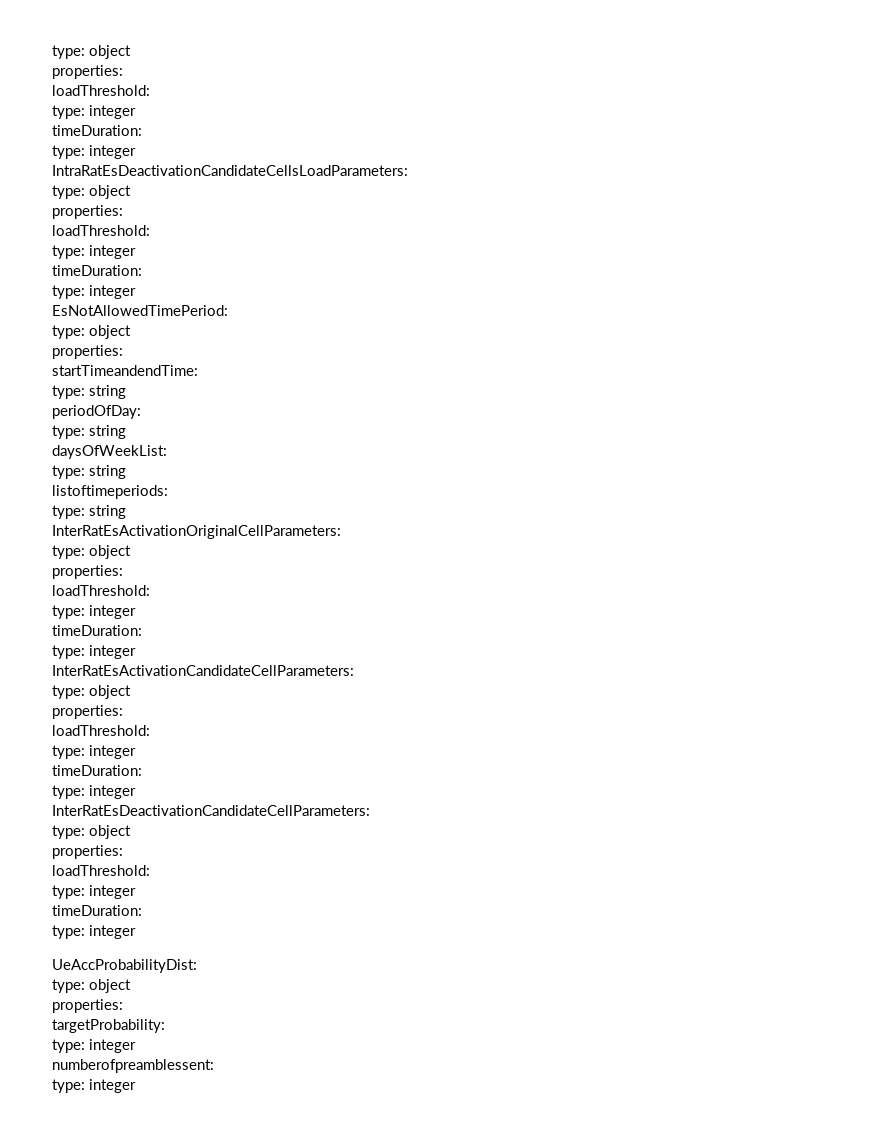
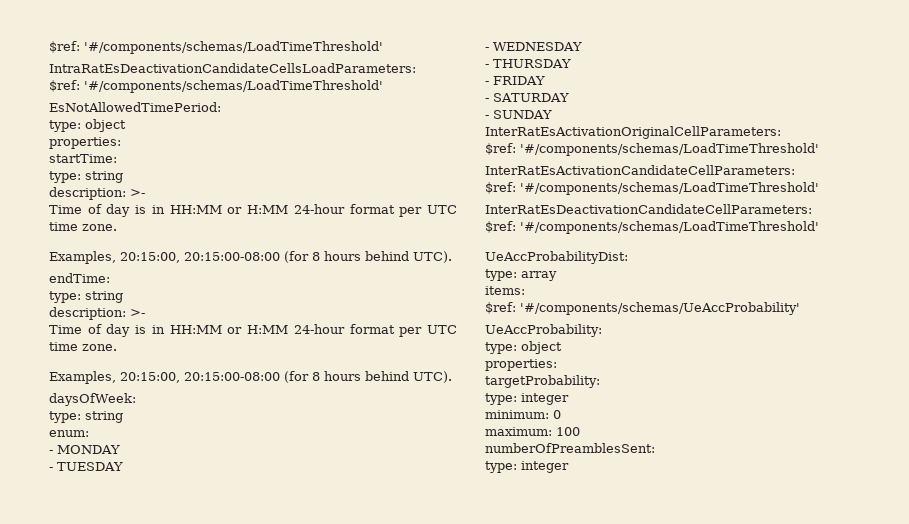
[52,45,131,59] [52,65,123,79] [52,85,150,96] [52,105,136,119] [52,125,142,136] [52,145,136,159] [52,165,408,176] [52,185,131,199] [52,205,123,219] [52,225,150,236] [52,245,136,259] [52,265,142,276] [52,285,136,299] type: object // properties: // loadThreshold: // type: integer // timeDuration: // type: integer // IntraRatEsDeactivationCandidateCellsLoadParameters: // type: object // properties: // loadThreshold: // type: integer // timeDuration: // type: integer -> [49,41,383,54] [49,63,416,73] [49,80,383,93] $ref: '#/components/schemas/LoadTimeThreshold' // IntraRatEsDeactivationCandidateCellsLoadParameters: // $ref: '#/components/schemas/LoadTimeThreshold'
[52,365,198,376] [52,385,126,399] [52,405,141,419] [52,425,126,439] [52,445,167,459] [52,465,126,479] [52,485,168,499] [52,505,126,519] [52,525,341,539] [52,545,131,559] [52,565,123,579] [52,585,150,596] [52,605,136,619] [52,625,142,636] [52,645,136,659] [52,665,354,676] [52,685,131,699] [52,705,123,719] [52,725,150,736] [52,745,136,759] [52,765,142,776] [52,785,136,799] [52,805,370,816] [52,825,131,839] [52,845,123,859] [52,865,150,876] [52,885,136,899] [52,905,142,916] [52,925,136,939] [52,959,197,973] startTimeandendTime: // type: string // periodOfDay: // type: string // daysOfWeekList: // type: string // listoftimeperiods: // type: string // InterRatEsActivationOriginalCellParameters: // type: object // properties: // loadThreshold: // type: integer // timeDuration: // type: integer // InterRatEsActivationCandidateCellParameters: // type: object // properties: // loadThreshold: // type: integer // timeDuration: // type: integer // InterRatEsDeactivationCandidateCellParameters: // type: object // properties: // loadThreshold: // type: integer // timeDuration: // type: integer // UeAccProbabilityDist: -> [49,154,117,163] [49,171,123,183] [49,187,145,200] [49,204,458,217] [49,222,117,231] [49,251,452,264] [49,273,110,283] [49,291,123,303] [49,307,145,320] [49,324,458,337] [49,342,117,351] [49,371,452,384] [49,393,136,406] [49,411,123,423] [49,430,89,437] [49,445,120,454] [49,462,123,471] [485,42,582,51] [485,59,571,68] [485,76,545,85] [485,93,569,102] [485,110,552,119] [485,126,781,139] [485,143,819,156] [485,165,795,175] [485,182,819,195] [485,204,812,214] [485,221,819,234] [485,251,628,264] [485,269,557,281] [485,286,525,295] [485,302,800,315] [485,324,602,337] startTime: // type: string // description: >- // Time of day is in HH:MM or H:MM 24-hour format per UTC time zone. // Examples, 20:15:00, 20:15:00-08:00 (for 8 hours behind UTC). // endTime: // type: string // description: >- // Time of day is in HH:MM or H:MM 24-hour format per UTC time zone. // Examples, 20:15:00, 20:15:00-08:00 (for 8 hours behind UTC). // daysOfWeek: // type: string // enum: // - MONDAY // - TUESDAY // - WEDNESDAY // - THURSDAY // - FRIDAY // - SATURDAY // - SUNDAY // InterRatEsActivationOriginalCellParameters: // $ref: '#/components/schemas/LoadTimeThreshold' // InterRatEsActivationCandidateCellParameters: // $ref: '#/components/schemas/LoadTimeThreshold' // InterRatEsDeactivationCandidateCellParameters: // $ref: '#/components/schemas/LoadTimeThreshold' // UeAccProbabilityDist: // type: array // items: // $ref: '#/components/schemas/UeAccProbability' // UeAccProbability:
[52,1059,214,1073] numberofpreamblessent: -> [485,410,561,419] [485,427,580,436] [485,443,655,453] minimum: 0 // maximum: 100 // numberOfPreamblesSent:

